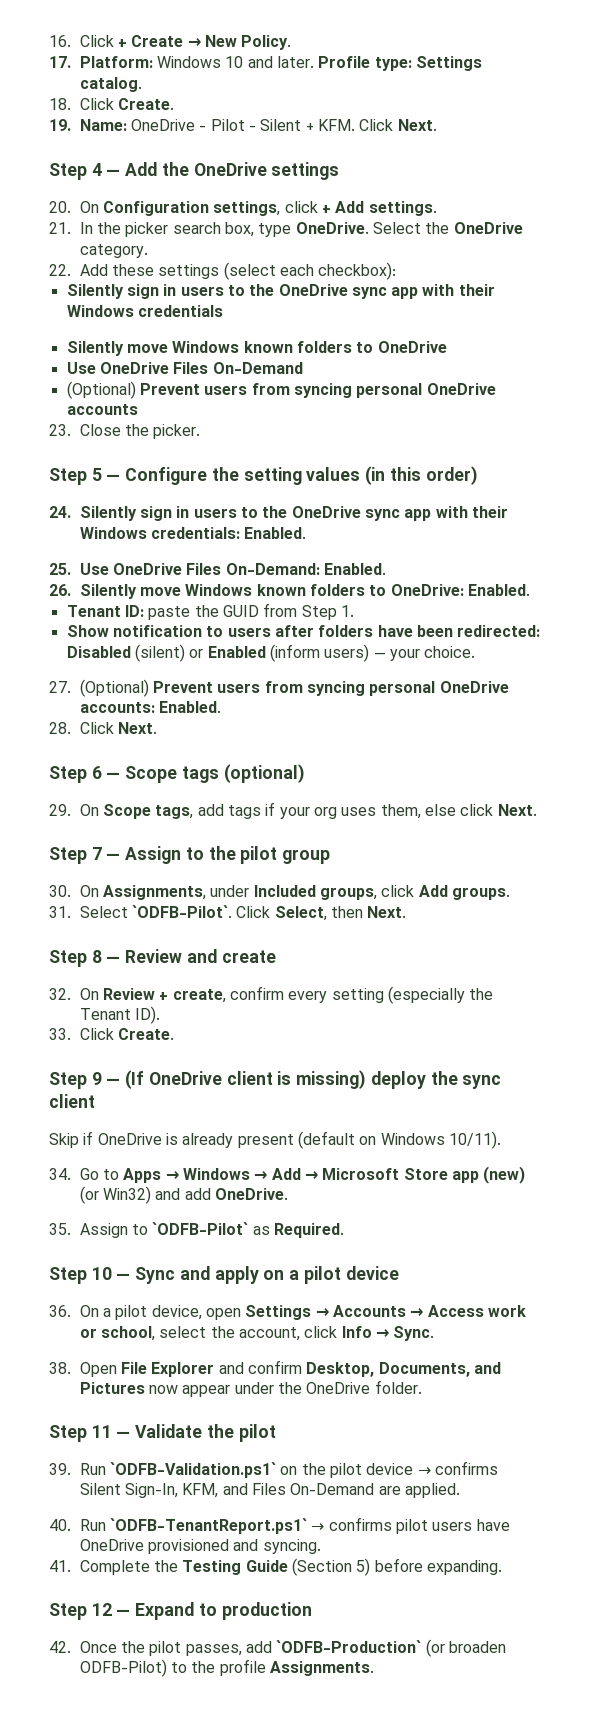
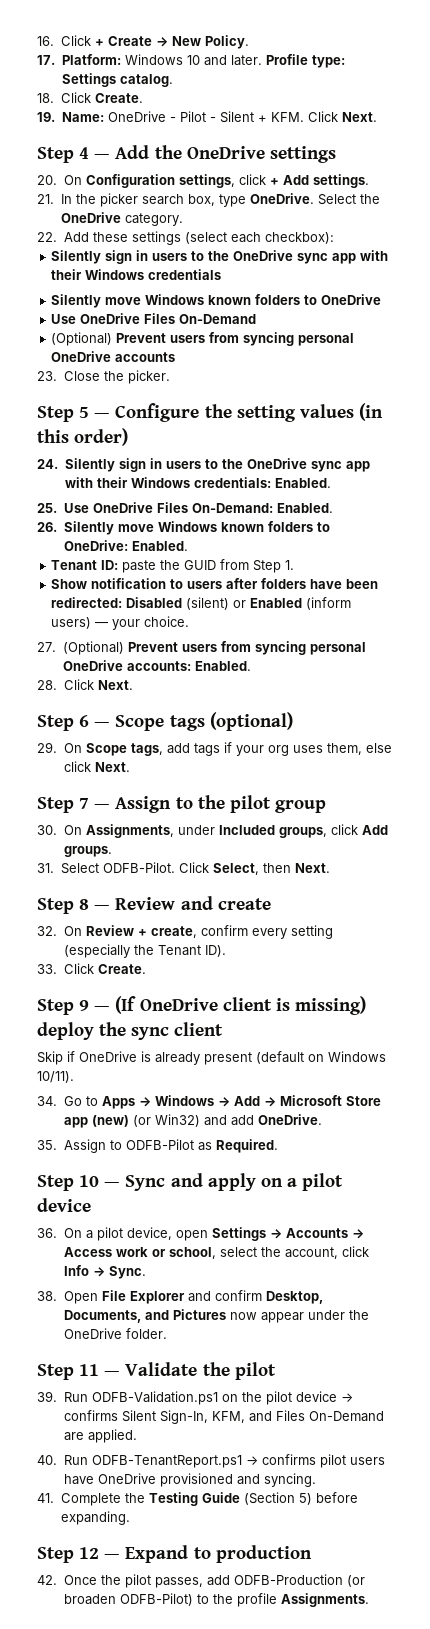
[132,905,233,918] `ODFB-Pilot`. -> [102,862,175,873] ODFB-Pilot.
[152,1222,249,1235] `ODFB-Pilot` -> [125,1139,194,1150] ODFB-Pilot
[110,1462,277,1478] `ODFB-Validation.ps1` -> [91,1391,218,1405] ODFB-Validation.ps1
[110,1518,308,1534] `ODFB-TenantReport.ps1` -> [91,1455,242,1468] ODFB-TenantReport.ps1
[276,1640,422,1653] `ODFB-Production` -> [233,1574,343,1585] ODFB-Production

